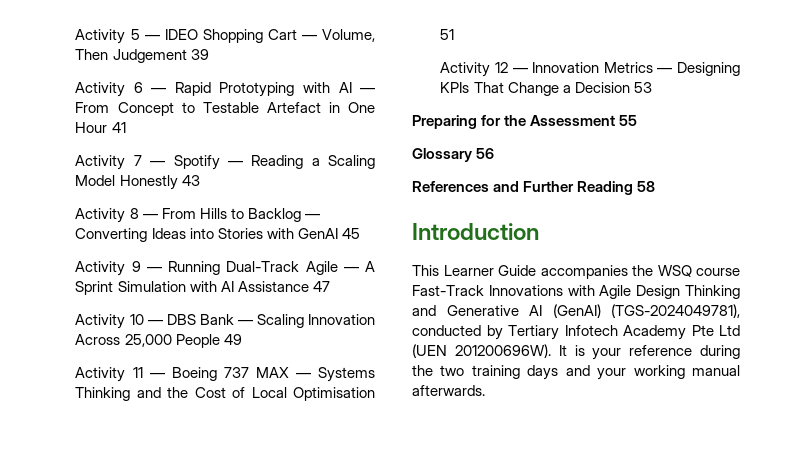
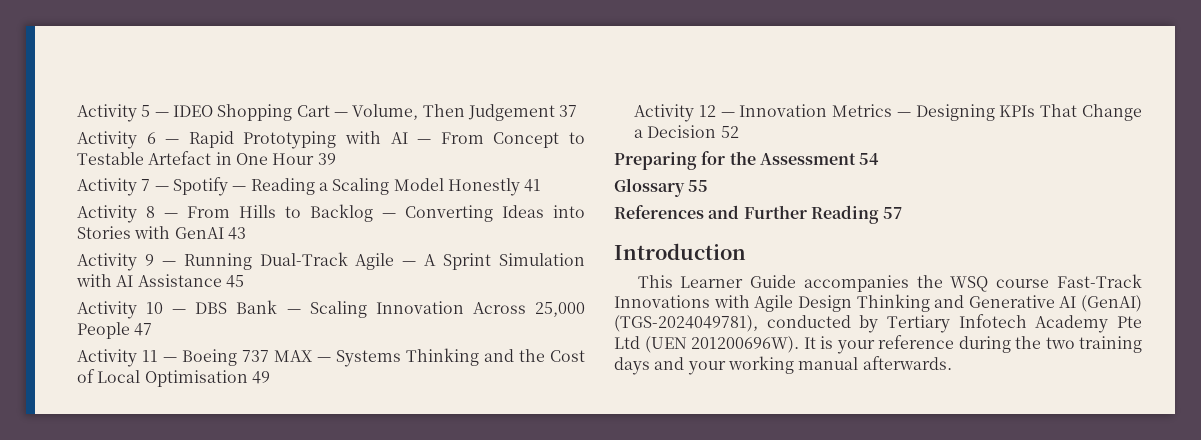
[190,49,209,60] 39 -> [559,105,578,117] 37
[111,122,126,133] 41 -> [317,153,336,165] 39
[181,175,200,186] 43 -> [524,179,542,192] 41
[341,228,360,239] 45 -> [227,227,246,240] 43
[312,281,330,292] 47 -> [225,275,244,288] 45
[223,334,242,345] 49 -> [134,323,153,336] 47
[440,29,455,40] 51 -> [251,371,270,384] 49
[633,82,652,93] 53 -> [720,126,739,138] 52
[619,115,638,126] 55 -> [859,153,880,165] 54
[476,148,495,159] 56 -> [688,180,709,192] 55
[637,181,656,192] 58 -> [883,207,903,219] 57

